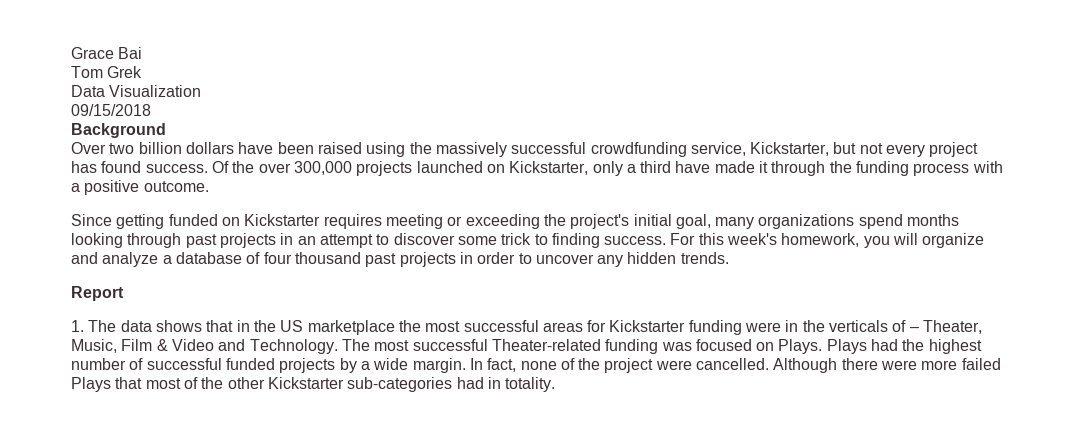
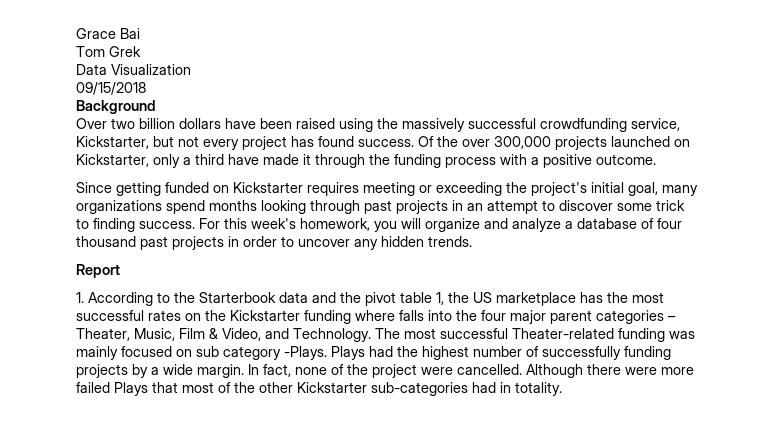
[88,320,250,332] The data shows that in -> [88,292,444,306] According to the Starterbook data and the pivot table 1,
(395, 327) none -> [580,292,603,303] has
[542,320,907,335] areas for Kickstarter funding were in the verticals of -> [148,310,664,324] rates on the Kickstarter funding where falls into the four major parent categories
[171,339,214,351] Video -> [222,328,261,341] Video,
(692, 346) none -> [76,346,118,360] mainly
[778,339,823,354] Plays. -> [196,346,327,360] sub category -Plays.
[146,358,275,370] successful funded -> [542,346,671,360] successfully funding

